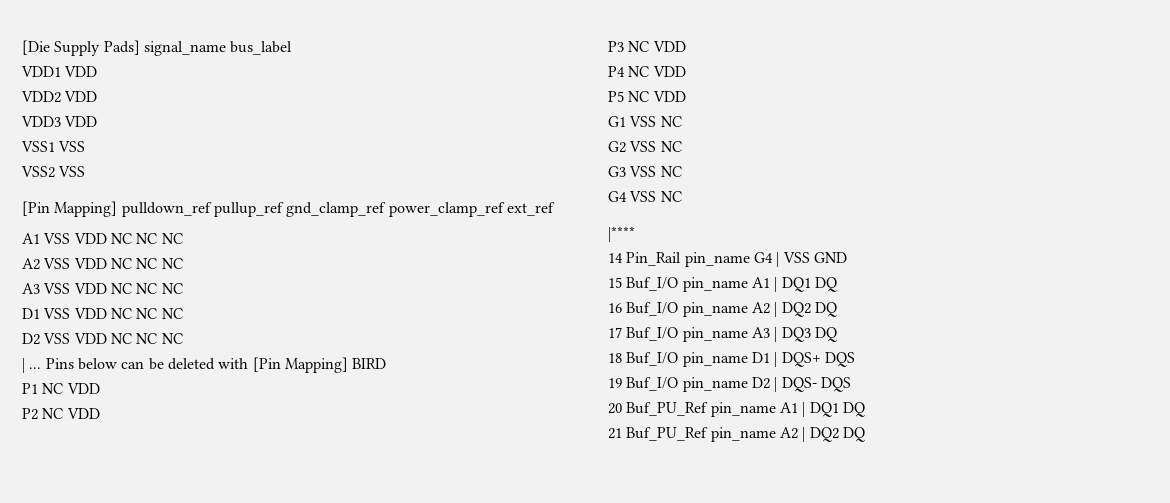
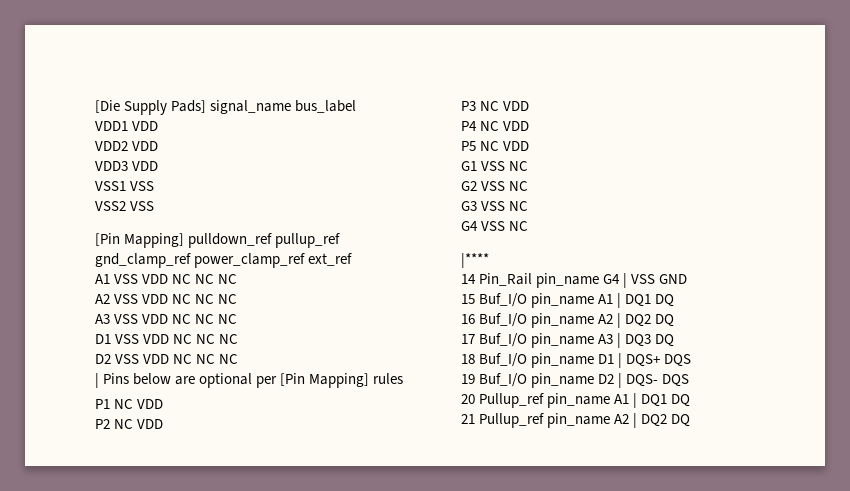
[29,367,42,369] ... -> (99, 380) none
[121,357,387,373] can be deleted with [Pin Mapping] BIRD -> [175,373,404,388] are optional per [Pin Mapping] rules
[626,402,709,416] Buf_PU_Ref -> [479,393,545,408] Pullup_ref
[626,427,709,441] Buf_PU_Ref -> [479,413,545,428] Pullup_ref

